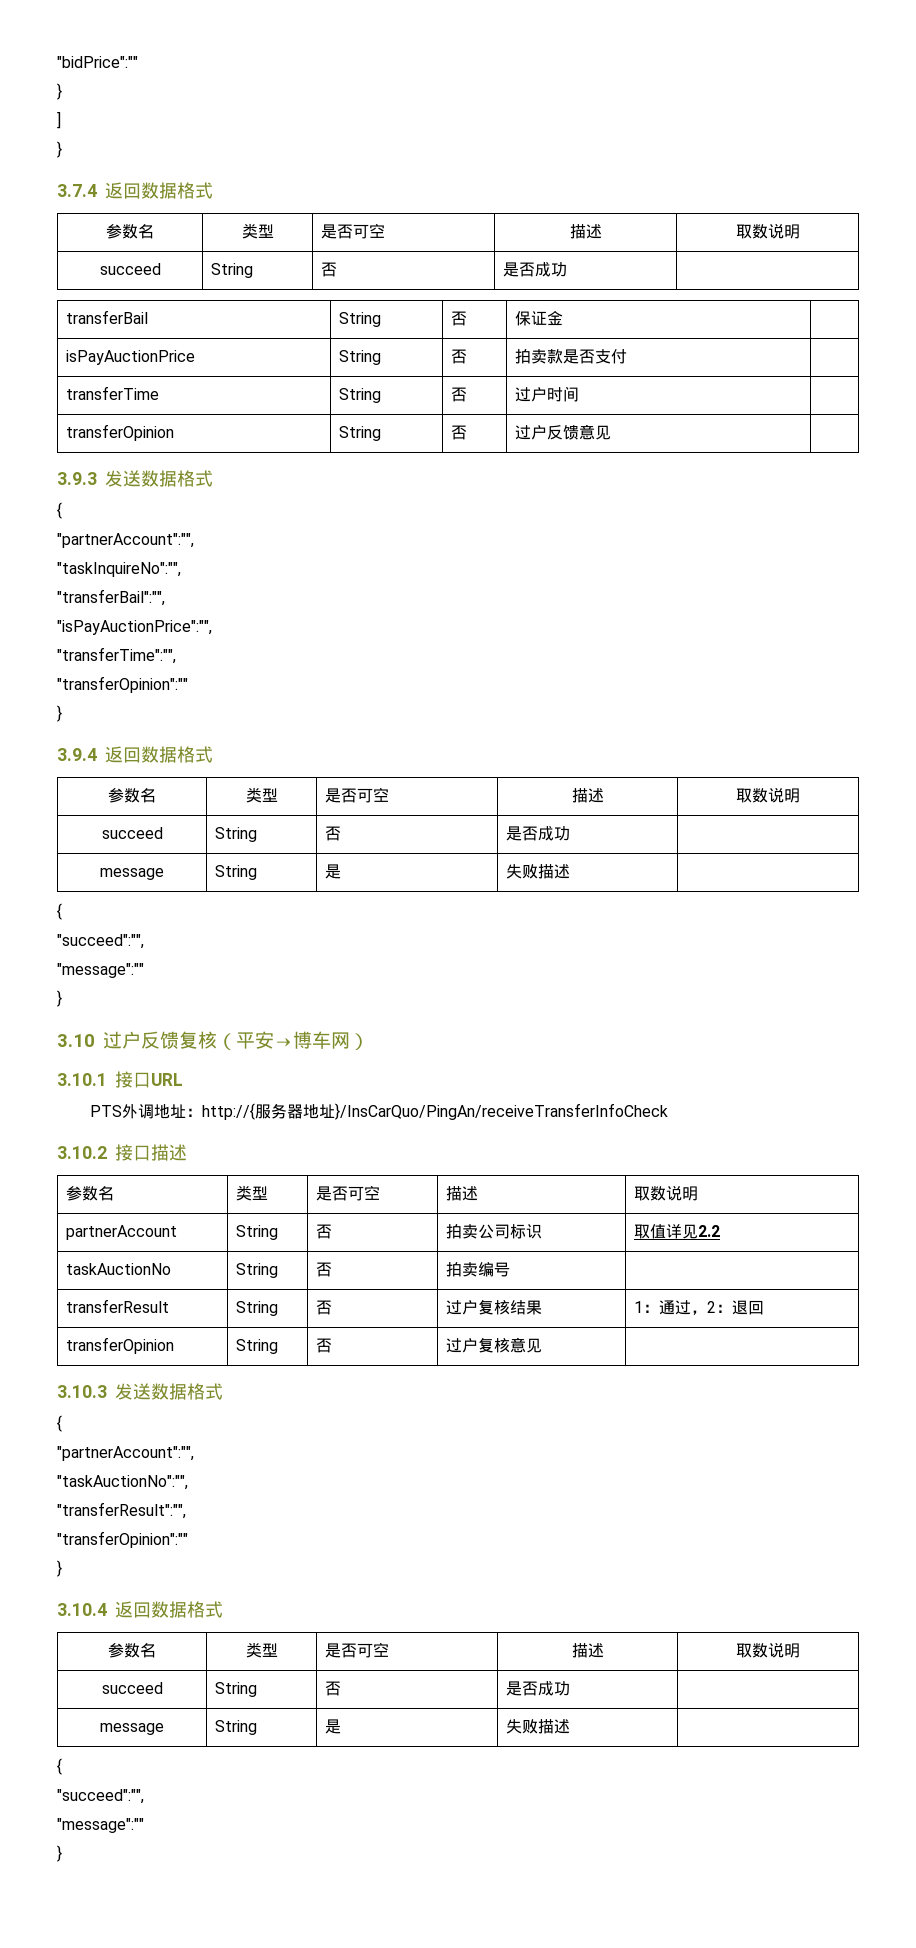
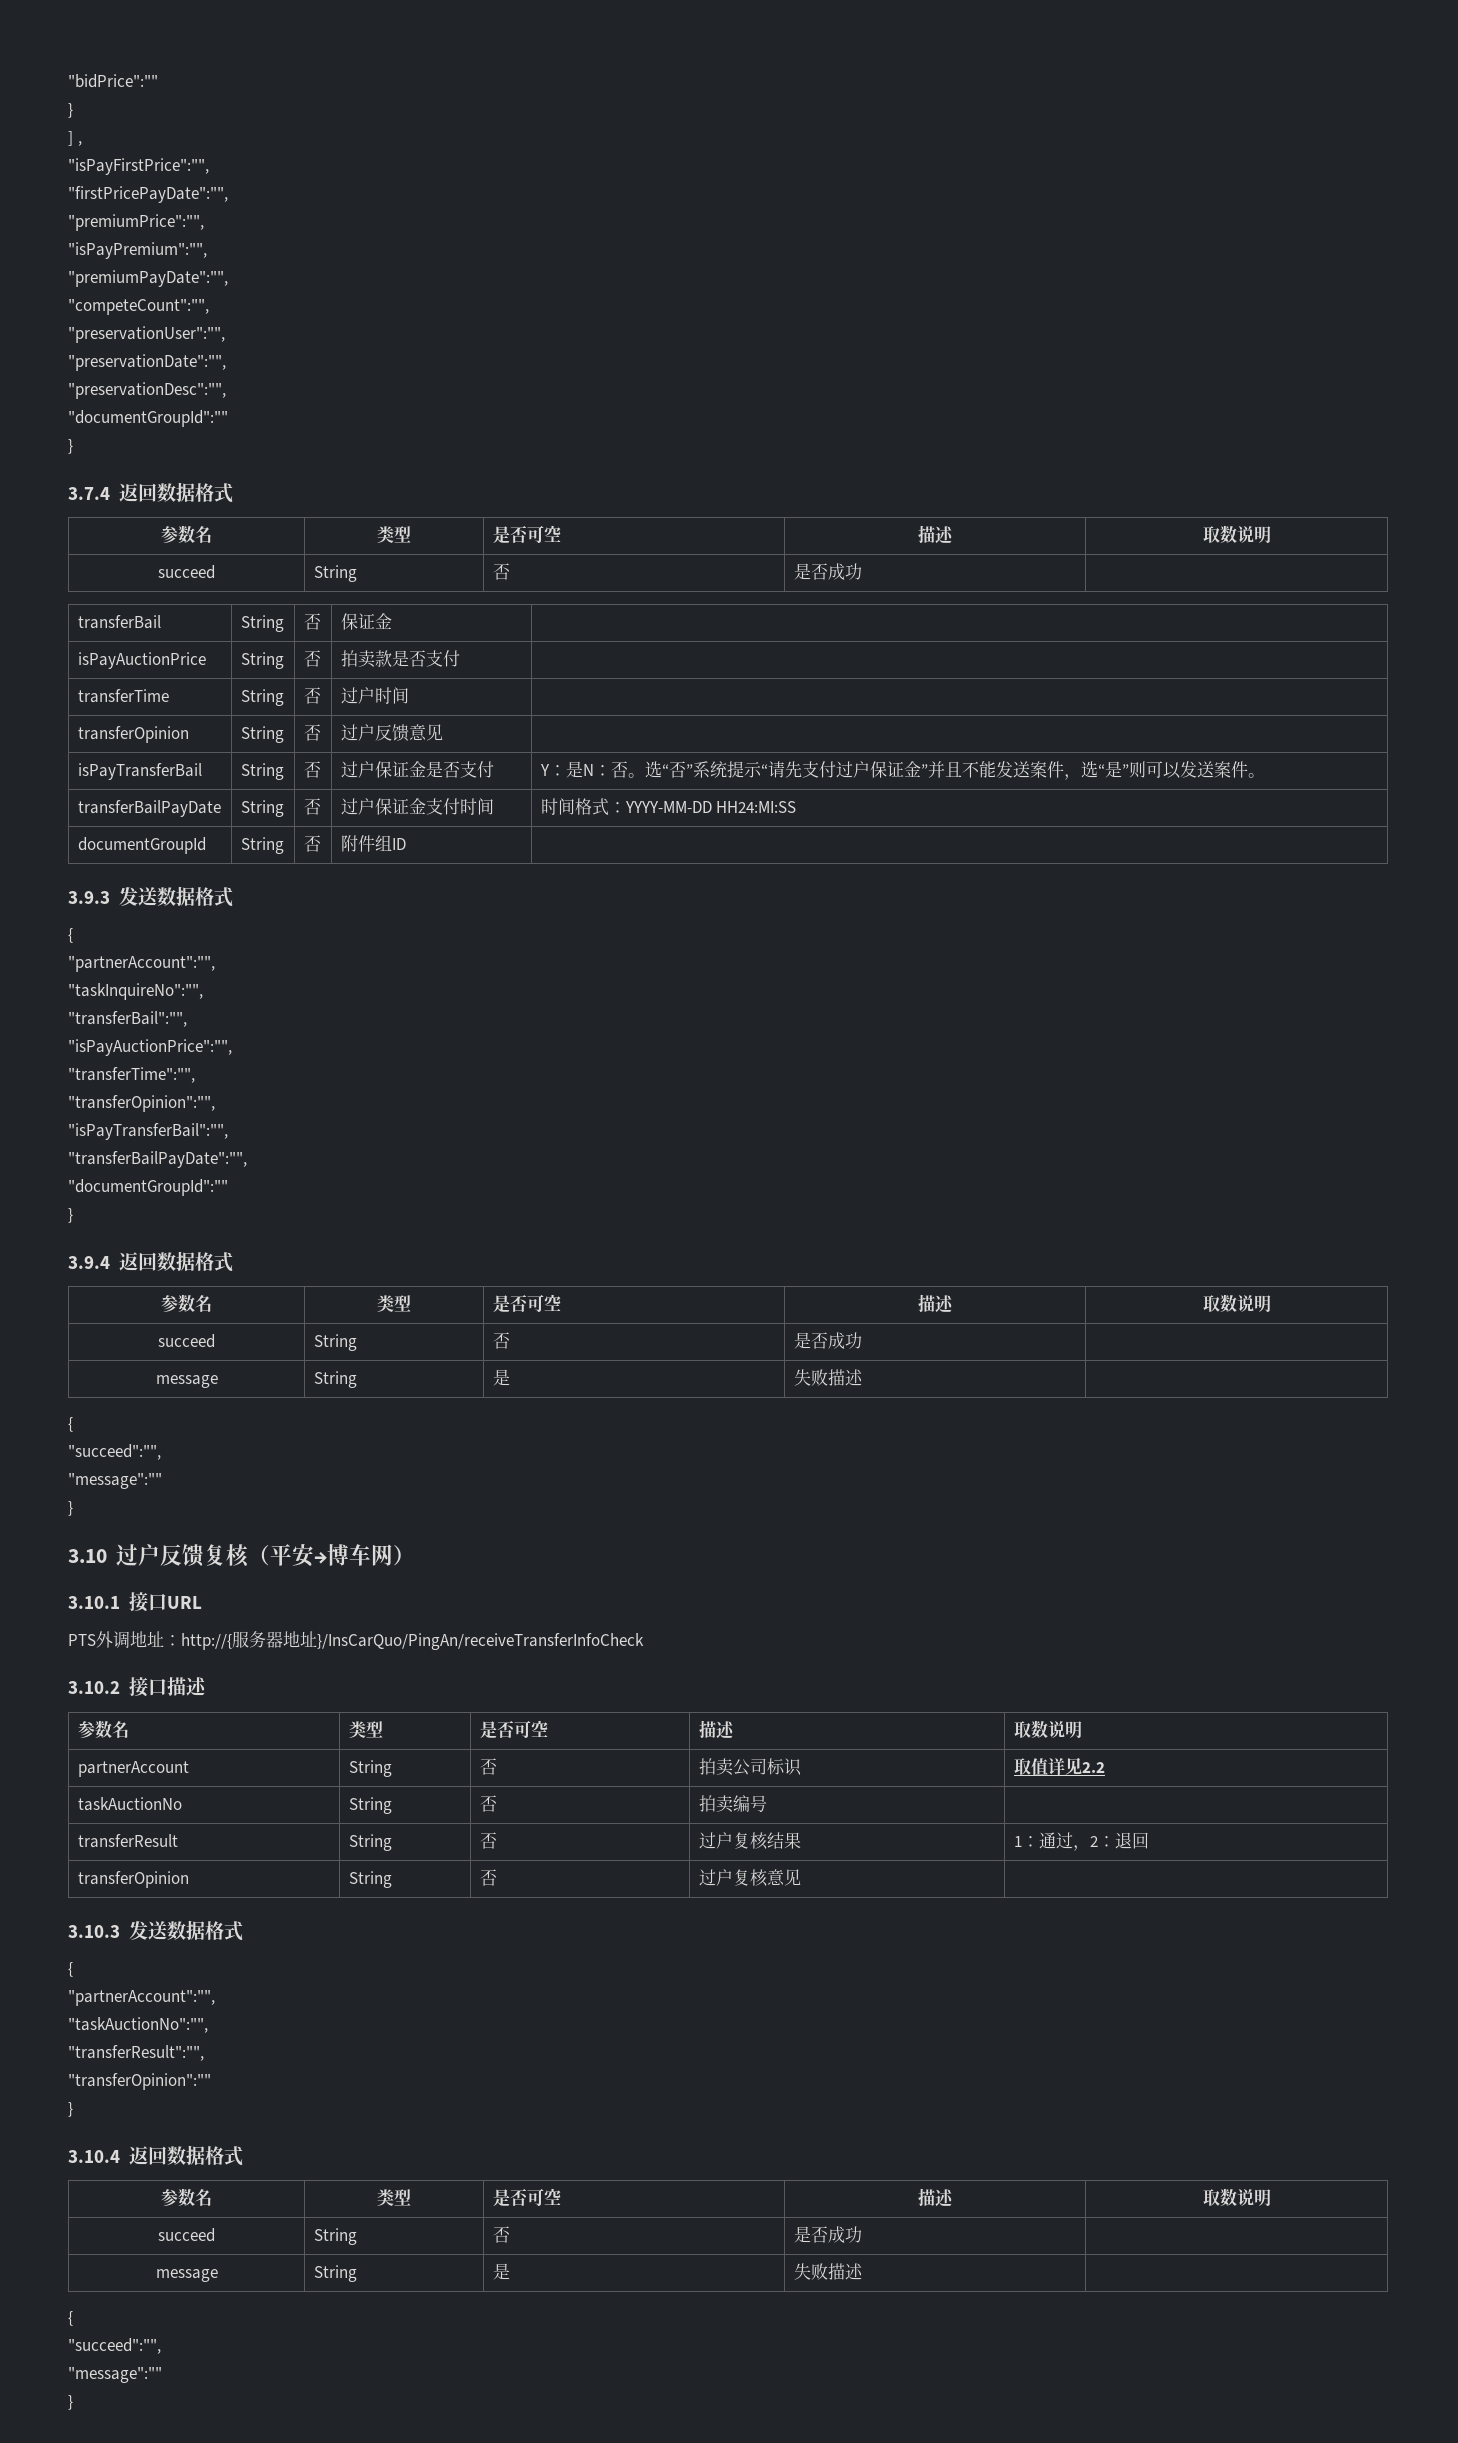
(61, 120) none -> [77,141,82,146] [68,158,209,175] [68,186,228,203] [68,214,204,231] [68,242,207,259] [68,270,228,287] [68,299,209,315] [68,326,225,343] [68,354,226,371] [68,382,226,399] [68,410,228,427] , // "isPayFirstPrice":"", // "firstPricePayDate":"", // "premiumPrice":"", // "isPayPremium":"", // "premiumPayDate":"", // "competeCount":"", // "preservationUser":"", // "preservationDate":"", // "preservationDesc":"", // "documentGroupId":""
(611, 432) none -> [77,763,202,780] [240,763,284,780] [303,761,321,778] [340,761,494,778] [539,761,1265,780] [77,800,221,817] [240,800,284,817] [303,798,321,815] [340,798,494,815] [540,798,797,816] [77,837,206,854] [240,837,284,854] [303,835,321,852] [340,835,406,852] // isPayTransferBail | String | 否 | 过户保证金是否支付 | Y：是N：否。选“否”系统提示“请先支付过户保证金”并且不能发送案件，选“是”则可以发送案件。 // transferBailPayDate | String | 否 | 过户保证金支付时间 | 时间格式：YYYY-MM-DD HH24:MI:SS // documentGroupId | String | 否 | 附件组ID |
[57,676,188,693] "transferOpinion":"" -> [68,1095,215,1112] [68,1123,228,1140] [68,1151,247,1168] [68,1179,228,1196] "transferOpinion":"", // "isPayTransferBail":"", // "transferBailPayDate":"", // "documentGroupId":""

